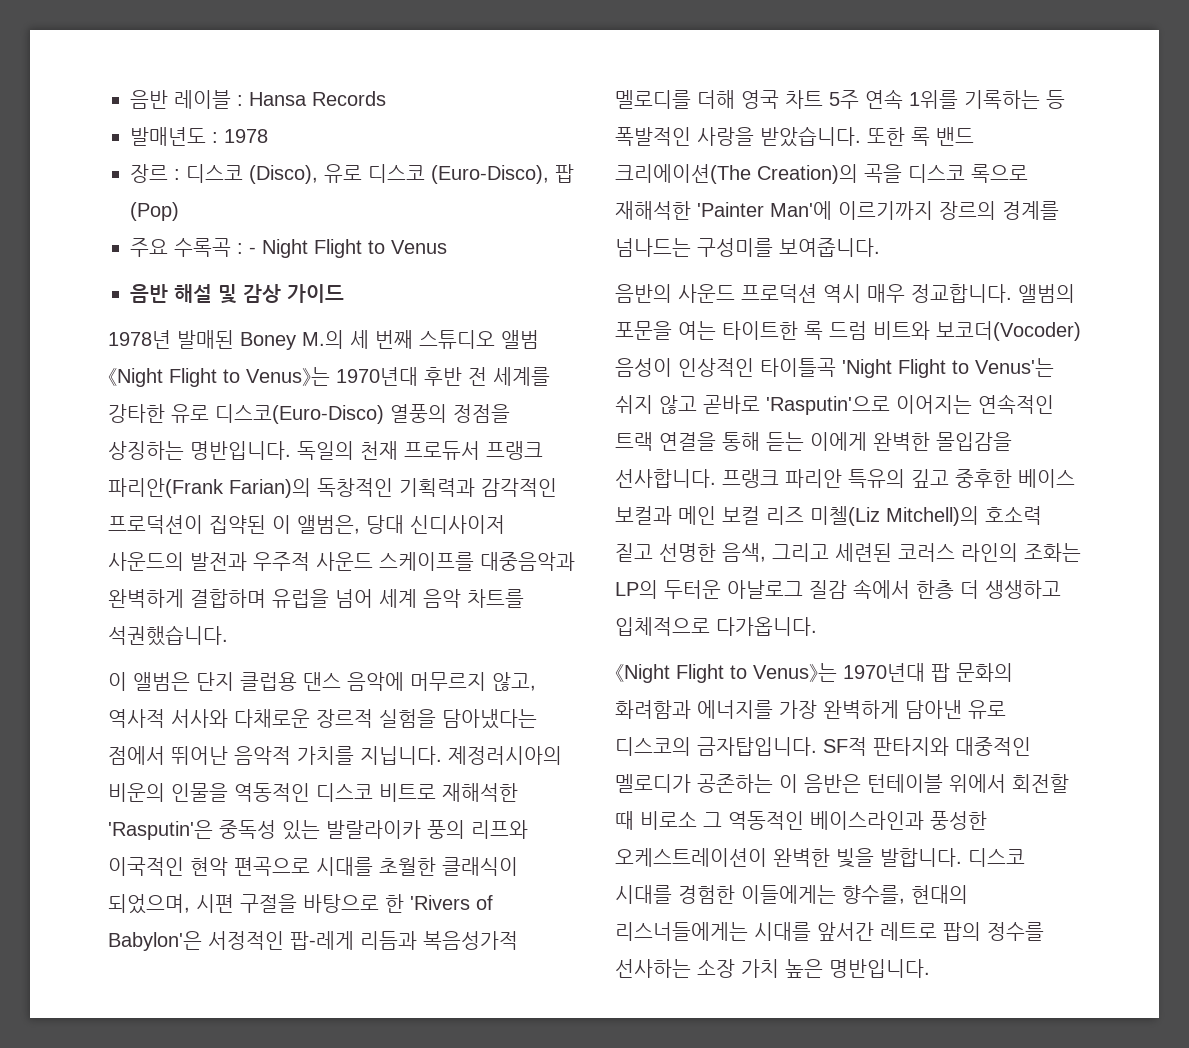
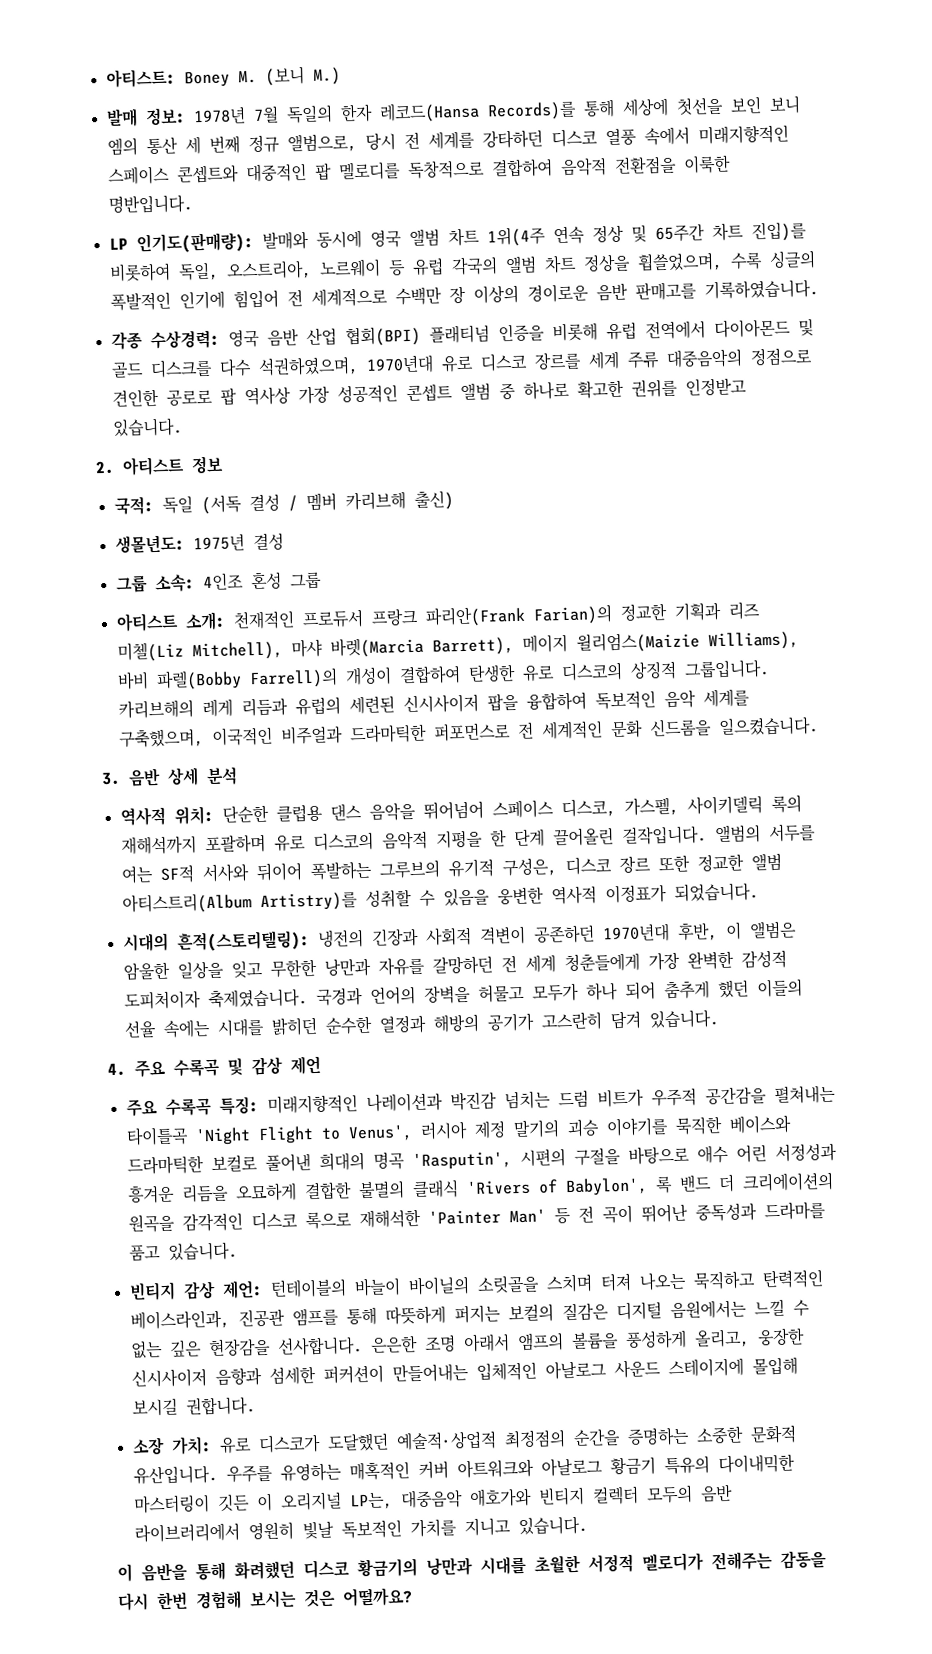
[130,90,386,109] [130,127,268,146] [130,164,574,184] [130,202,179,221] [130,238,447,258] [130,284,344,304] [108,330,539,350] [108,367,550,387] [108,404,510,424] [108,441,543,460] [108,478,557,498] [108,515,505,534] [108,552,575,571] [108,589,524,608] [108,625,228,646] [108,672,536,691] [108,709,537,729] [108,746,562,765] [108,783,518,802] [108,820,528,840] [108,857,518,876] [108,894,493,914] [108,931,518,951] [615,89,1065,109] [615,126,974,147] [615,164,1028,184] [615,201,1059,220] [615,238,880,257] [615,284,1075,303] [615,321,1081,341] [615,358,1054,378] [615,394,1054,415] [615,432,1012,451] [615,469,1075,488] [615,506,1042,526] [615,543,1081,562] [615,579,1061,599] [615,617,817,636] [615,663,1013,683] [615,700,1006,719] [615,737,1031,756] [615,774,1069,793] [615,811,987,830] [615,848,1025,868] [615,885,968,904] [615,922,1044,941] [615,959,930,978] 음반 레이블 : Hansa Records // 발매년도 : 1978 // 장르 : 디스코 (Disco), 유로 디스코 (Euro-Disco), 팝 (Pop) // 주요 수록곡 : - Night Flight to Venus // 음반 해설 및 감상 가이드 // 1978년 발매된 Boney M.의 세 번째 스튜디오 앨범《Night Flight to Venus》는 1970년대 후반 전 세계를 강타한 유로 디스코(Euro-Disco) 열풍의 정점을 상징하는 명반입니다. 독일의 천재 프로듀서 프랭크 파리안(Frank Farian)의 독창적인 기획력과 감각적인 프로덕션이 집약된 이 앨범은, 당대 신디사이저 사운드의 발전과 우주적 사운드 스케이프를 대중음악과 완벽하게 결합하며 유럽을 넘어 세계 음악 차트를 석권했습니다. // 이 앨범은 단지 클럽용 댄스 음악에 머무르지 않고, 역사적 서사와 다채로운 장르적 실험을 담아냈다는 점에서 뛰어난 음악적 가치를 지닙니다. 제정러시아의 비운의 인물을 역동적인 디스코 비트로 재해석한 'Rasputin'은 중독성 있는 발랄라이카 풍의 리프와 이국적인 현악 편곡으로 시대를 초월한 클래식이 되었으며, 시편 구절을 바탕으로 한 'Rivers of Babylon'은 서정적인 팝-레게 리듬과 복음성가적 멜로디를 더해 영국 차트 5주 연속 1위를 기록하는 등 폭발적인 사랑을 받았습니다. 또한 록 밴드 크리에이션(The Creation)의 곡을 디스코 록으로 재해석한 'Painter Man'에 이르기까지 장르의 경계를 넘나드는 구성미를 보여줍니다. // 음반의 사운드 프로덕션 역시 매우 정교합니다. 앨범의 포문을 여는 타이트한 록 드럼 비트와 보코더(Vocoder) 음성이 인상적인 타이틀곡 'Night Flight to Venus'는 쉬지 않고 곧바로 'Rasputin'으로 이어지는 연속적인 트랙 연결을 통해 듣는 이에게 완벽한 몰입감을 선사합니다. 프랭크 파리안 특유의 깊고 중후한 베이스 보컬과 메인 보컬 리즈 미첼(Liz Mitchell)의 호소력 짙고 선명한 음색, 그리고 세련된 코러스 라인의 조화는 LP의 두터운 아날로그 질감 속에서 한층 더 생생하고 입체적으로 다가옵니다. // 《Night Flight to Venus》는 1970년대 팝 문화의 화려함과 에너지를 가장 완벽하게 담아낸 유로 디스코의 금자탑입니다. SF적 판타지와 대중적인 멜로디가 공존하는 이 음반은 턴테이블 위에서 회전할 때 비로소 그 역동적인 베이스라인과 풍성한 오케스트레이션이 완벽한 빛을 발합니다. 디스코 시대를 경험한 이들에게는 향수를, 현대의 리스너들에게는 시대를 앞서간 레트로 팝의 정수를 선사하는 소장 가치 높은 명반입니다. -> [105,66,341,88] [105,95,801,127] [106,124,789,156] [107,154,731,185] [107,194,193,214] [108,221,807,254] [108,250,816,282] [109,279,819,311] [110,318,814,350] [110,347,813,379] [111,377,747,407] [111,417,183,437] [95,455,224,476] [113,490,454,515] [114,532,284,554] [115,571,322,593] [115,601,760,632] [116,631,799,662] [116,659,770,691] [117,688,750,719] [118,716,819,748] [101,766,238,787] [119,794,802,826] [120,823,816,855] [120,852,782,884] [121,882,759,914] [122,920,797,952] [122,949,787,981] [123,978,803,1010] [123,1009,719,1038] [107,1055,321,1078] [125,1084,836,1117] [125,1114,792,1146] [126,1142,837,1175] [126,1171,834,1204] [127,1201,826,1233] [128,1241,238,1262] [128,1269,824,1301] [129,1298,810,1330] [129,1327,805,1359] [130,1356,798,1388] [131,1396,256,1416] [131,1424,797,1455] [132,1453,795,1485] [133,1483,733,1514] [133,1515,588,1543] [117,1550,827,1582] [117,1587,413,1611] 아티스트: Boney M. (보니 M.) // 발매 정보: 1978년 7월 독일의 한자 레코드(Hansa Records)를 통해 세상에 첫선을 보인 보니 엠의 통산 세 번째 정규 앨범으로, 당시 전 세계를 강타하던 디스코 열풍 속에서 미래지향적인 스페이스 콘셉트와 대중적인 팝 멜로디를 독창적으로 결합하여 음악적 전환점을 이룩한 명반입니다. // LP 인기도(판매량): 발매와 동시에 영국 앨범 차트 1위(4주 연속 정상 및 65주간 차트 진입)를 비롯하여 독일, 오스트리아, 노르웨이 등 유럽 각국의 앨범 차트 정상을 휩쓸었으며, 수록 싱글의 폭발적인 인기에 힘입어 전 세계적으로 수백만 장 이상의 경이로운 음반 판매고를 기록하였습니다. // 각종 수상경력: 영국 음반 산업 협회(BPI) 플래티넘 인증을 비롯해 유럽 전역에서 다이아몬드 및 골드 디스크를 다수 석권하였으며, 1970년대 유로 디스코 장르를 세계 주류 대중음악의 정점으로 견인한 공로로 팝 역사상 가장 성공적인 콘셉트 앨범 중 하나로 확고한 권위를 인정받고 있습니다. // 2. 아티스트 정보 // 국적: 독일 (서독 결성 / 멤버 카리브해 출신) // 생몰년도: 1975년 결성 // 그룹 소속: 4인조 혼성 그룹 // 아티스트 소개: 천재적인 프로듀서 프랑크 파리안(Frank Farian)의 정교한 기획과 리즈 미첼(Liz Mitchell), 마샤 바렛(Marcia Barrett), 메이지 윌리엄스(Maizie Williams), 바비 파렐(Bobby Farrell)의 개성이 결합하여 탄생한 유로 디스코의 상징적 그룹입니다. 카리브해의 레게 리듬과 유럽의 세련된 신시사이저 팝을 융합하여 독보적인 음악 세계를 구축했으며, 이국적인 비주얼과 드라마틱한 퍼포먼스로 전 세계적인 문화 신드롬을 일으켰습니다. // 3. 음반 상세 분석 // 역사적 위치: 단순한 클럽용 댄스 음악을 뛰어넘어 스페이스 디스코, 가스펠, 사이키델릭 록의 재해석까지 포괄하며 유로 디스코의 음악적 지평을 한 단계 끌어올린 걸작입니다. 앨범의 서두를 여는 SF적 서사와 뒤이어 폭발하는 그루브의 유기적 구성은, 디스코 장르 또한 정교한 앨범 아티스트리(Album Artistry)를 성취할 수 있음을 웅변한 역사적 이정표가 되었습니다. // 시대의 흔적(스토리텔링): 냉전의 긴장과 사회적 격변이 공존하던 1970년대 후반, 이 앨범은 암울한 일상을 잊고 무한한 낭만과 자유를 갈망하던 전 세계 청춘들에게 가장 완벽한 감성적 도피처이자 축제였습니다. 국경과 언어의 장벽을 허물고 모두가 하나 되어 춤추게 했던 이들의 선율 속에는 시대를 밝히던 순수한 열정과 해방의 공기가 고스란히 담겨 있습니다. // 4. 주요 수록곡 및 감상 제언 // 주요 수록곡 특징: 미래지향적인 나레이션과 박진감 넘치는 드럼 비트가 우주적 공간감을 펼쳐내는 타이틀곡 'Night Flight to Venus', 러시아 제정 말기의 괴승 이야기를 묵직한 베이스와 드라마틱한 보컬로 풀어낸 희대의 명곡 'Rasputin', 시편의 구절을 바탕으로 애수 어린 서정성과 흥겨운 리듬을 오묘하게 결합한 불멸의 클래식 'Rivers of Babylon', 록 밴드 더 크리에이션의 원곡을 감각적인 디스코 록으로 재해석한 'Painter Man' 등 전 곡이 뛰어난 중독성과 드라마를 품고 있습니다. // 빈티지 감상 제언: 턴테이블의 바늘이 바이닐의 소릿골을 스치며 터져 나오는 묵직하고 탄력적인 베이스라인과, 진공관 앰프를 통해 따뜻하게 퍼지는 보컬의 질감은 디지털 음원에서는 느낄 수 없는 깊은 현장감을 선사합니다. 은은한 조명 아래서 앰프의 볼륨을 풍성하게 올리고, 웅장한 신시사이저 음향과 섬세한 퍼커션이 만들어내는 입체적인 아날로그 사운드 스테이지에 몰입해 보시길 권합니다. // 소장 가치: 유로 디스코가 도달했던 예술적·상업적 최정점의 순간을 증명하는 소중한 문화적 유산입니다. 우주를 유영하는 매혹적인 커버 아트워크와 아날로그 황금기 특유의 다이내믹한 마스터링이 깃든 이 오리지널 LP는, 대중음악 애호가와 빈티지 컬렉터 모두의 음반 라이브러리에서 영원히 빛날 독보적인 가치를 지니고 있습니다. // 이 음반을 통해 화려했던 디스코 황금기의 낭만과 시대를 초월한 서정적 멜로디가 전해주는 감동을 다시 한번 경험해 보시는 것은 어떨까요?

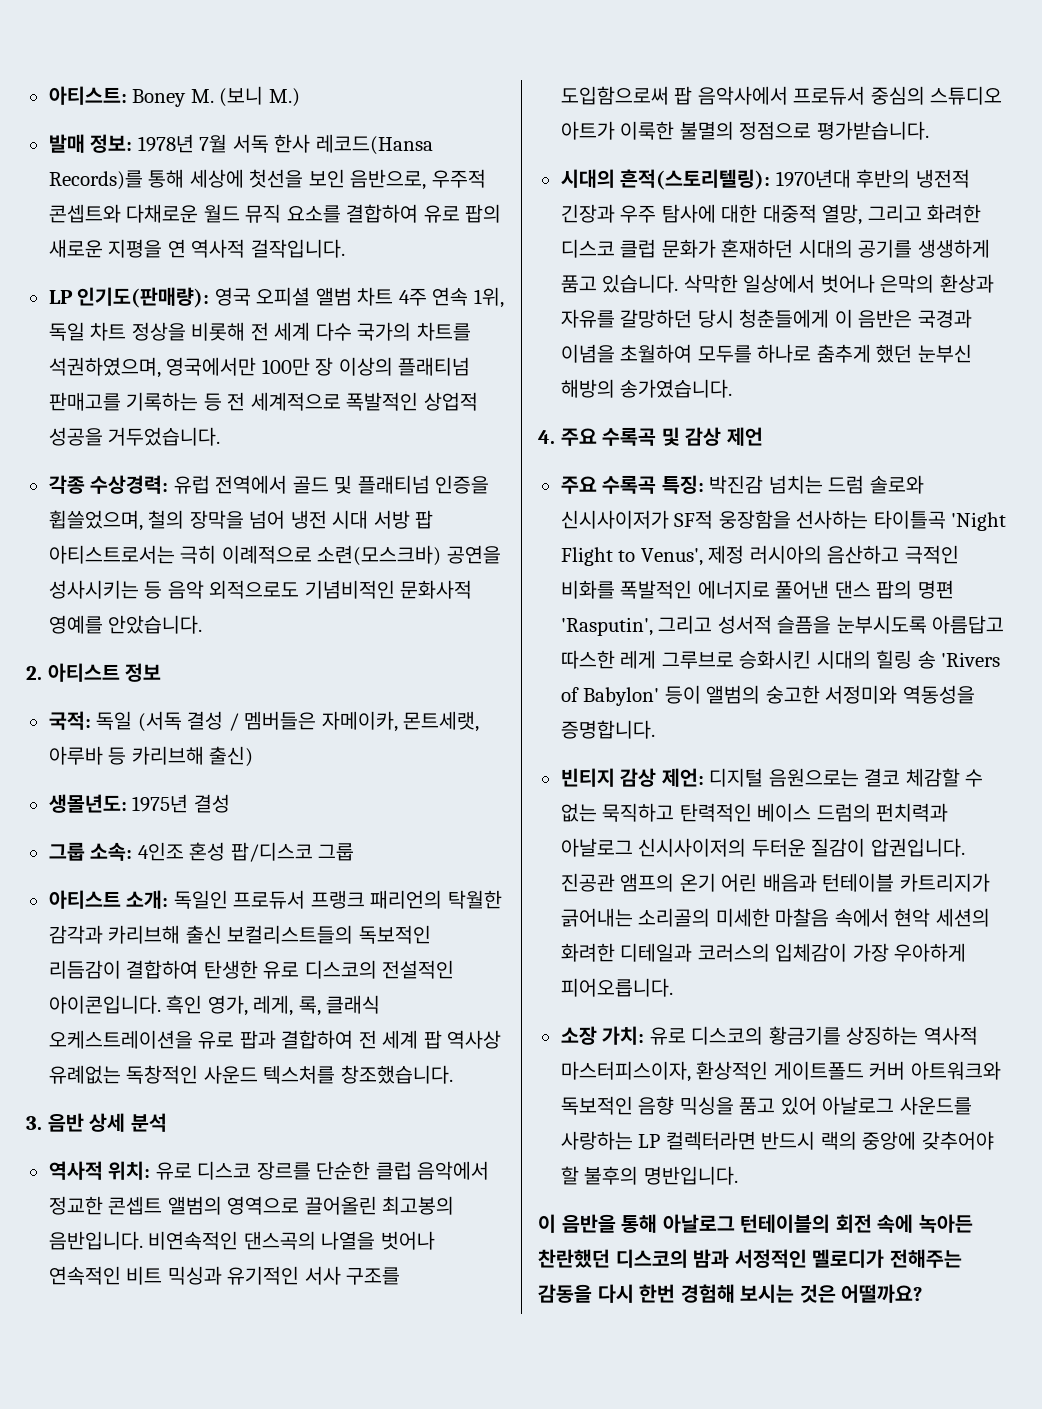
[285,103,373,124] 독일의 한자 -> [232,134,311,153] 서독 한사
[768,95,801,114] [106,124,789,156] [107,154,731,185] [107,194,193,214] [108,221,807,254] [108,250,816,282] [109,279,819,311] [110,318,814,350] [110,347,813,379] [111,377,747,407] [111,417,183,437] 보니 엠의 통산 세 번째 정규 앨범으로, 당시 전 세계를 강타하던 디스코 열풍 속에서 미래지향적인 스페이스 콘셉트와 대중적인 팝 멜로디를 독창적으로 결합하여 음악적 전환점을 이룩한 명반입니다. // LP 인기도(판매량): 발매와 동시에 영국 앨범 차트 1위(4주 연속 정상 및 65주간 차트 진입)를 비롯하여 독일, 오스트리아, 노르웨이 등 유럽 각국의 앨범 차트 정상을 휩쓸었으며, 수록 싱글의 폭발적인 인기에 힘입어 전 세계적으로 수백만 장 이상의 경이로운 음반 판매고를 기록하였습니다. // 각종 수상경력: 영국 음반 산업 협회(BPI) 플래티넘 인증을 비롯해 유럽 전역에서 다이아몬드 및 골드 디스크를 다수 석권하였으며, 1970년대 유로 디스코 장르를 세계 주류 대중음악의 정점으로 견인한 공로로 팝 역사상 가장 성공적인 콘셉트 앨범 중 하나로 확고한 권위를 인정받고 있습니다. -> [350,169,486,190] [48,204,502,223] [48,239,345,258] [48,287,504,308] [48,322,471,341] [48,357,471,378] [48,392,478,411] [48,427,221,446] [48,475,490,494] [48,510,434,531] [48,545,501,566] [48,580,473,599] [48,615,203,634] 음반으로, 우주적 콘셉트와 다채로운 월드 뮤직 요소를 결합하여 유로 팝의 새로운 지평을 연 역사적 걸작입니다. // LP 인기도(판매량): 영국 오피셜 앨범 차트 4주 연속 1위, 독일 차트 정상을 비롯해 전 세계 다수 국가의 차트를 석권하였으며, 영국에서만 100만 장 이상의 플래티넘 판매고를 기록하는 등 전 세계적으로 폭발적인 상업적 성공을 거두었습니다. // 각종 수상경력: 유럽 전역에서 골드 및 플래티넘 인증을 휩쓸었으며, 철의 장막을 넘어 냉전 시대 서방 팝 아티스트로서는 극히 이례적으로 소련(모스크바) 공연을 성사시키는 등 음악 외적으로도 기념비적인 문화사적 영예를 안았습니다.
[305,492,337,512] 멤버 -> [244,711,480,732] [48,746,127,765] 멤버들은 자메이카, 몬트세랫, 아루바 등
(282, 580) none -> [230,842,313,862] 팝/디스코
[232,601,760,630] [116,631,799,662] [116,659,770,691] [117,688,750,719] [118,716,819,748] 천재적인 프로듀서 프랑크 파리안(Frank Farian)의 정교한 기획과 리즈 미첼(Liz Mitchell), 마샤 바렛(Marcia Barrett), 메이지 윌리엄스(Maizie Williams), 바비 파렐(Bobby Farrell)의 개성이 결합하여 탄생한 유로 디스코의 상징적 그룹입니다. 카리브해의 레게 리듬과 유럽의 세련된 신시사이저 팝을 융합하여 독보적인 음악 세계를 구축했으며, 이국적인 비주얼과 드라마틱한 퍼포먼스로 전 세계적인 문화 신드롬을 일으켰습니다. -> [173,890,502,909] [48,925,431,944] [48,960,455,979] [48,995,381,1016] [48,1030,502,1049] [48,1065,453,1084] 독일인 프로듀서 프랭크 패리언의 탁월한 감각과 카리브해 출신 보컬리스트들의 독보적인 리듬감이 결합하여 탄생한 유로 디스코의 전설적인 아이콘입니다. 흑인 영가, 레게, 록, 클래식 오케스트레이션을 유로 팝과 결합하여 전 세계 팝 역사상 유례없는 독창적인 사운드 텍스처를 창조했습니다.
[221,794,802,823] [120,823,816,855] [120,852,782,884] [121,882,759,914] [122,920,797,952] [122,949,787,981] [123,978,803,1010] [123,1009,719,1038] 단순한 클럽용 댄스 음악을 뛰어넘어 스페이스 디스코, 가스펠, 사이키델릭 록의 재해석까지 포괄하며 유로 디스코의 음악적 지평을 한 단계 끌어올린 걸작입니다. 앨범의 서두를 여는 SF적 서사와 뒤이어 폭발하는 그루브의 유기적 구성은, 디스코 장르 또한 정교한 앨범 아티스트리(Album Artistry)를 성취할 수 있음을 웅변한 역사적 이정표가 되었습니다. // 시대의 흔적(스토리텔링): 냉전의 긴장과 사회적 격변이 공존하던 1970년대 후반, 이 앨범은 암울한 일상을 잊고 무한한 낭만과 자유를 갈망하던 전 세계 청춘들에게 가장 완벽한 감성적 도피처이자 축제였습니다. 국경과 언어의 장벽을 허물고 모두가 하나 되어 춤추게 했던 이들의 선율 속에는 시대를 밝히던 순수한 열정과 해방의 공기가 고스란히 담겨 있습니다. -> [155,1161,490,1180] [48,1196,455,1215] [48,1231,435,1250] [48,1266,401,1285] [560,86,1003,105] [560,121,929,140] [560,169,970,190] [560,204,982,225] [560,239,990,258] [560,274,994,293] [560,309,972,328] [560,344,972,363] [560,379,733,398] 유로 디스코 장르를 단순한 클럽 음악에서 정교한 콘셉트 앨범의 영역으로 끌어올린 최고봉의 음반입니다. 비연속적인 댄스곡의 나열을 벗어나 연속적인 비트 믹싱과 유기적인 서사 구조를 도입함으로써 팝 음악사에서 프로듀서 중심의 스튜디오 아트가 이룩한 불멸의 정점으로 평가받습니다. // 시대의 흔적(스토리텔링): 1970년대 후반의 냉전적 긴장과 우주 탐사에 대한 대중적 열망, 그리고 화려한 디스코 클럽 문화가 혼재하던 시대의 공기를 생생하게 품고 있습니다. 삭막한 일상에서 벗어나 은막의 환상과 자유를 갈망하던 당시 청춘들에게 이 음반은 국경과 이념을 초월하여 모두를 하나로 춤추게 했던 눈부신 해방의 송가였습니다.
[266,1092,443,1114] 미래지향적인 나레이션과 -> (704, 484) none
[596,1084,836,1108] 비트가 우주적 공간감을 펼쳐내는 -> [869,475,924,494] [560,510,869,529] 솔로와 신시사이저가 SF적 웅장함을 선사하는
[419,1114,792,1140] [126,1142,837,1175] [126,1171,834,1204] [127,1201,826,1233] [128,1241,238,1262] [128,1269,824,1301] [129,1298,810,1330] [129,1327,805,1359] [130,1356,798,1388] [131,1396,256,1416] [131,1424,797,1455] [132,1453,795,1485] [133,1483,733,1514] [133,1515,588,1543] [117,1553,634,1582] 러시아 제정 말기의 괴승 이야기를 묵직한 베이스와 드라마틱한 보컬로 풀어낸 희대의 명곡 'Rasputin', 시편의 구절을 바탕으로 애수 어린 서정성과 흥겨운 리듬을 오묘하게 결합한 불멸의 클래식 'Rivers of Babylon', 록 밴드 더 크리에이션의 원곡을 감각적인 디스코 록으로 재해석한 'Painter Man' 등 전 곡이 뛰어난 중독성과 드라마를 품고 있습니다. // 빈티지 감상 제언: 턴테이블의 바늘이 바이닐의 소릿골을 스치며 터져 나오는 묵직하고 탄력적인 베이스라인과, 진공관 앰프를 통해 따뜻하게 퍼지는 보컬의 질감은 디지털 음원에서는 느낄 수 없는 깊은 현장감을 선사합니다. 은은한 조명 아래서 앰프의 볼륨을 풍성하게 올리고, 웅장한 신시사이저 음향과 섬세한 퍼커션이 만들어내는 입체적인 아날로그 사운드 스테이지에 몰입해 보시길 권합니다. // 소장 가치: 유로 디스코가 도달했던 예술적·상업적 최정점의 순간을 증명하는 소중한 문화적 유산입니다. 우주를 유영하는 매혹적인 커버 아트워크와 아날로그 황금기 특유의 다이내믹한 마스터링이 깃든 이 오리지널 LP는, 대중음악 애호가와 빈티지 컬렉터 모두의 음반 라이브러리에서 영원히 빛날 독보적인 가치를 지니고 있습니다. // 이 음반을 통해 화려했던 디스코 황금기의 낭만과 시대를 초월한 서정적 -> [708,545,959,564] [560,580,954,599] [560,615,1005,636] [560,650,1001,669] [560,685,975,706] [560,720,655,739] [560,768,984,787] [560,803,949,822] [560,838,965,857] [560,873,990,892] [560,908,990,927] [560,943,967,962] [560,978,673,997] [560,1026,978,1045] [560,1061,1001,1082] [560,1096,972,1115] [560,1131,994,1150] [560,1166,738,1185] [538,1214,973,1233] [538,1249,807,1268] 제정 러시아의 음산하고 극적인 비화를 폭발적인 에너지로 풀어낸 댄스 팝의 명편 'Rasputin', 그리고 성서적 슬픔을 눈부시도록 아름답고 따스한 레게 그루브로 승화시킨 시대의 힐링 송 'Rivers of Babylon' 등이 앨범의 숭고한 서정미와 역동성을 증명합니다. // 빈티지 감상 제언: 디지털 음원으로는 결코 체감할 수 없는 묵직하고 탄력적인 베이스 드럼의 펀치력과 아날로그 신시사이저의 두터운 질감이 압권입니다. 진공관 앰프의 온기 어린 배음과 턴테이블 카트리지가 긁어내는 소리골의 미세한 마찰음 속에서 현악 세션의 화려한 디테일과 코러스의 입체감이 가장 우아하게 피어오릅니다. // 소장 가치: 유로 디스코의 황금기를 상징하는 역사적 마스터피스이자, 환상적인 게이트폴드 커버 아트워크와 독보적인 음향 믹싱을 품고 있어 아날로그 사운드를 사랑하는 LP 컬렉터라면 반드시 랙의 중앙에 갖추어야 할 불후의 명반입니다. // 이 음반을 통해 아날로그 턴테이블의 회전 속에 녹아든 찬란했던 디스코의 밤과 서정적인

